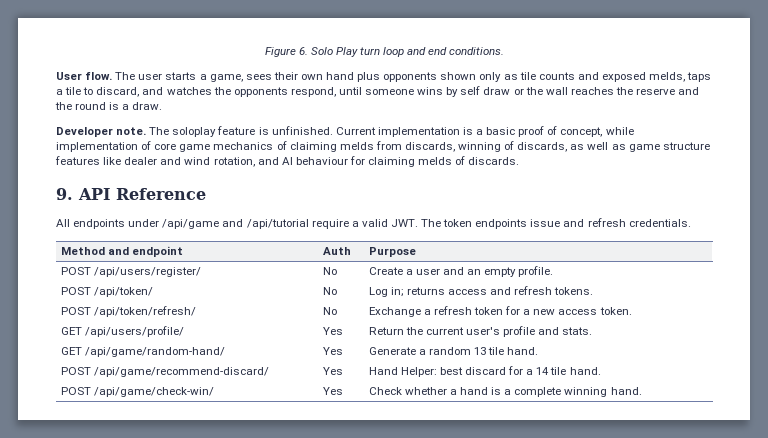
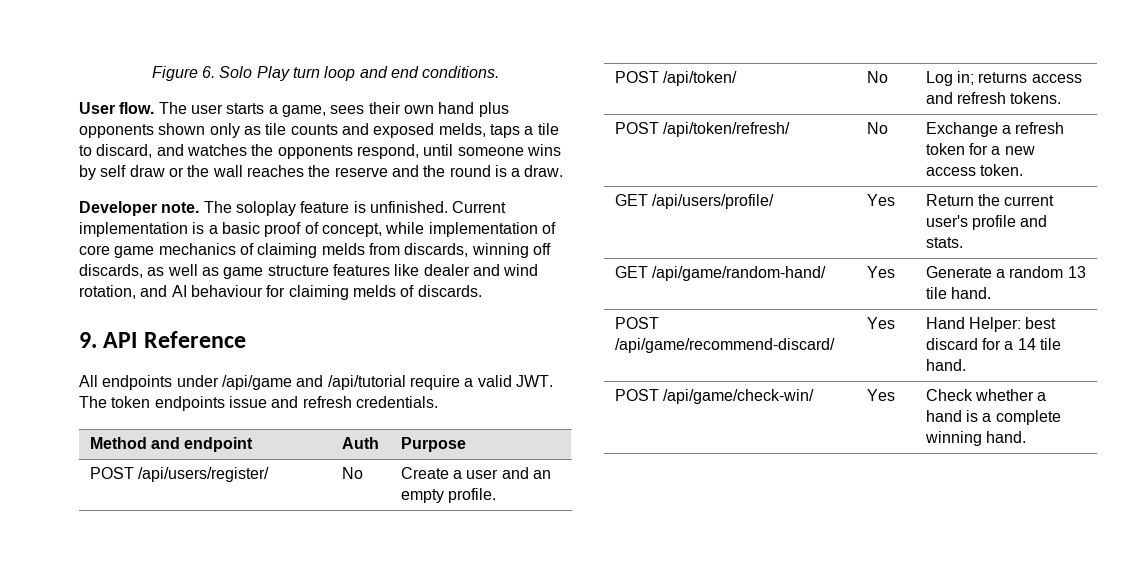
[504,141,515,150] of -> [532,243,551,255] off

